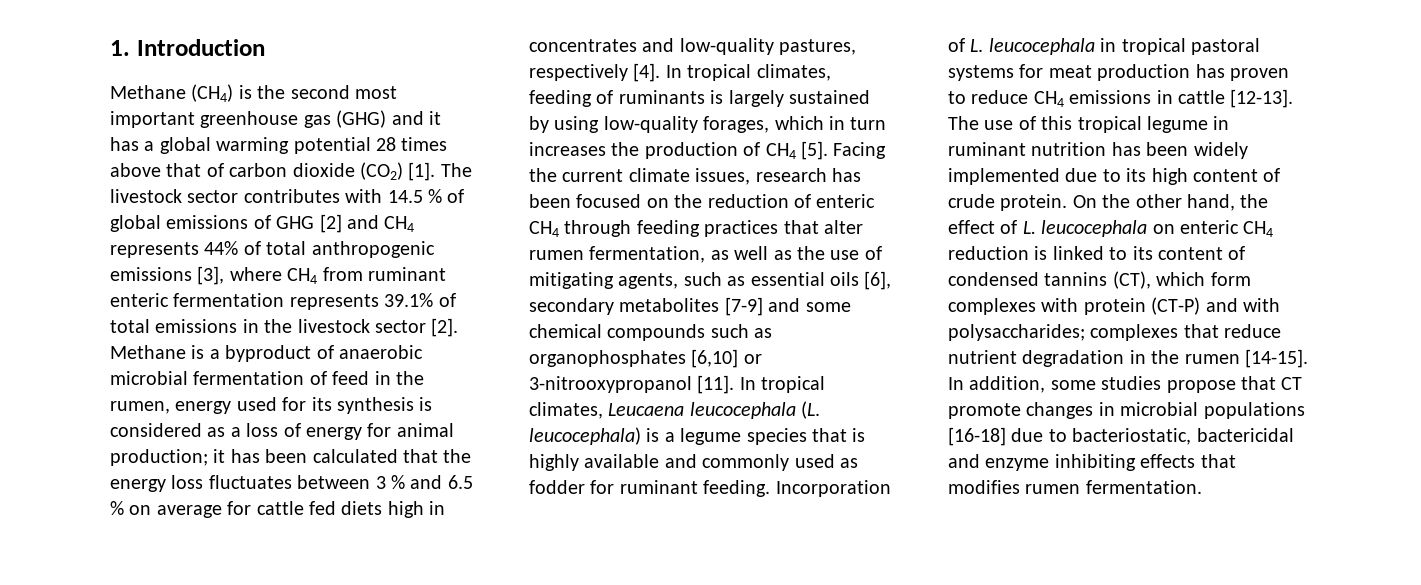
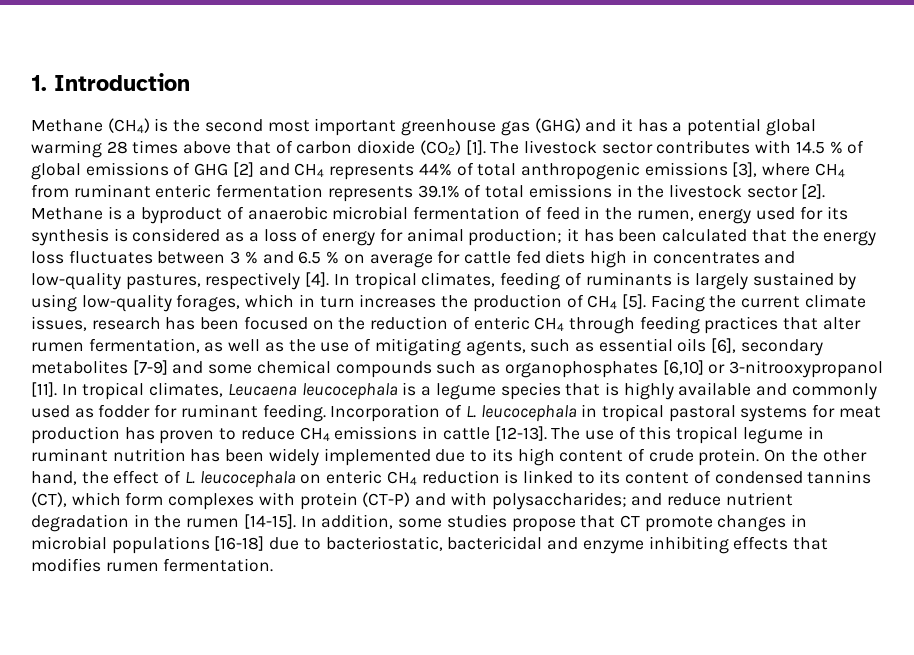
(155, 146) none -> [687,118,762,136] potential
[293,137,371,154] potential -> (102, 149) none
[801,401,821,419] [529,427,641,445] (L. leucocephala) -> (398, 391) none
[1090,324,1219,341] complexes that -> [631,493,663,506] and

